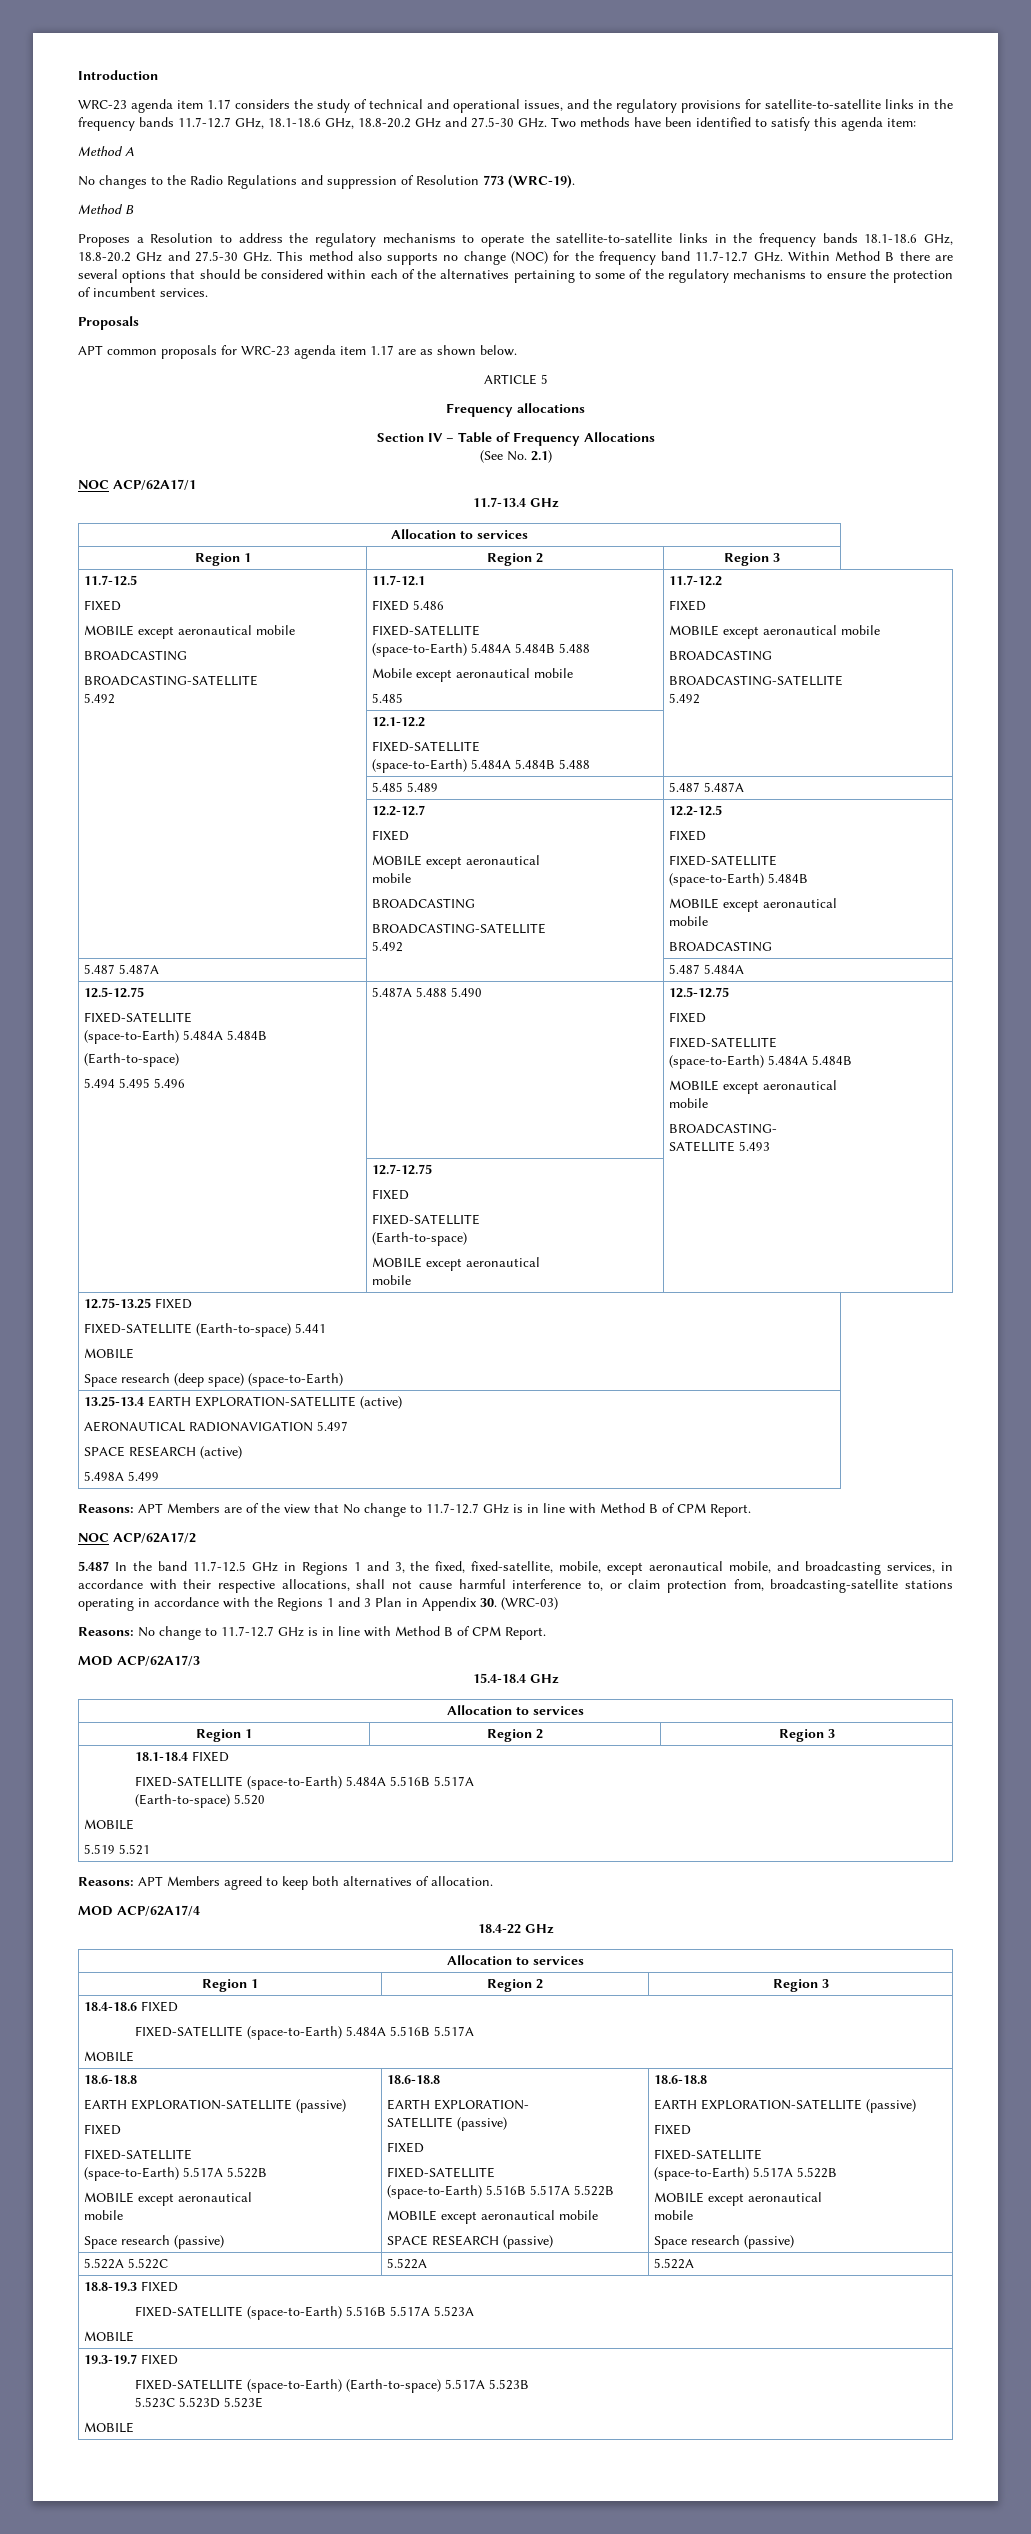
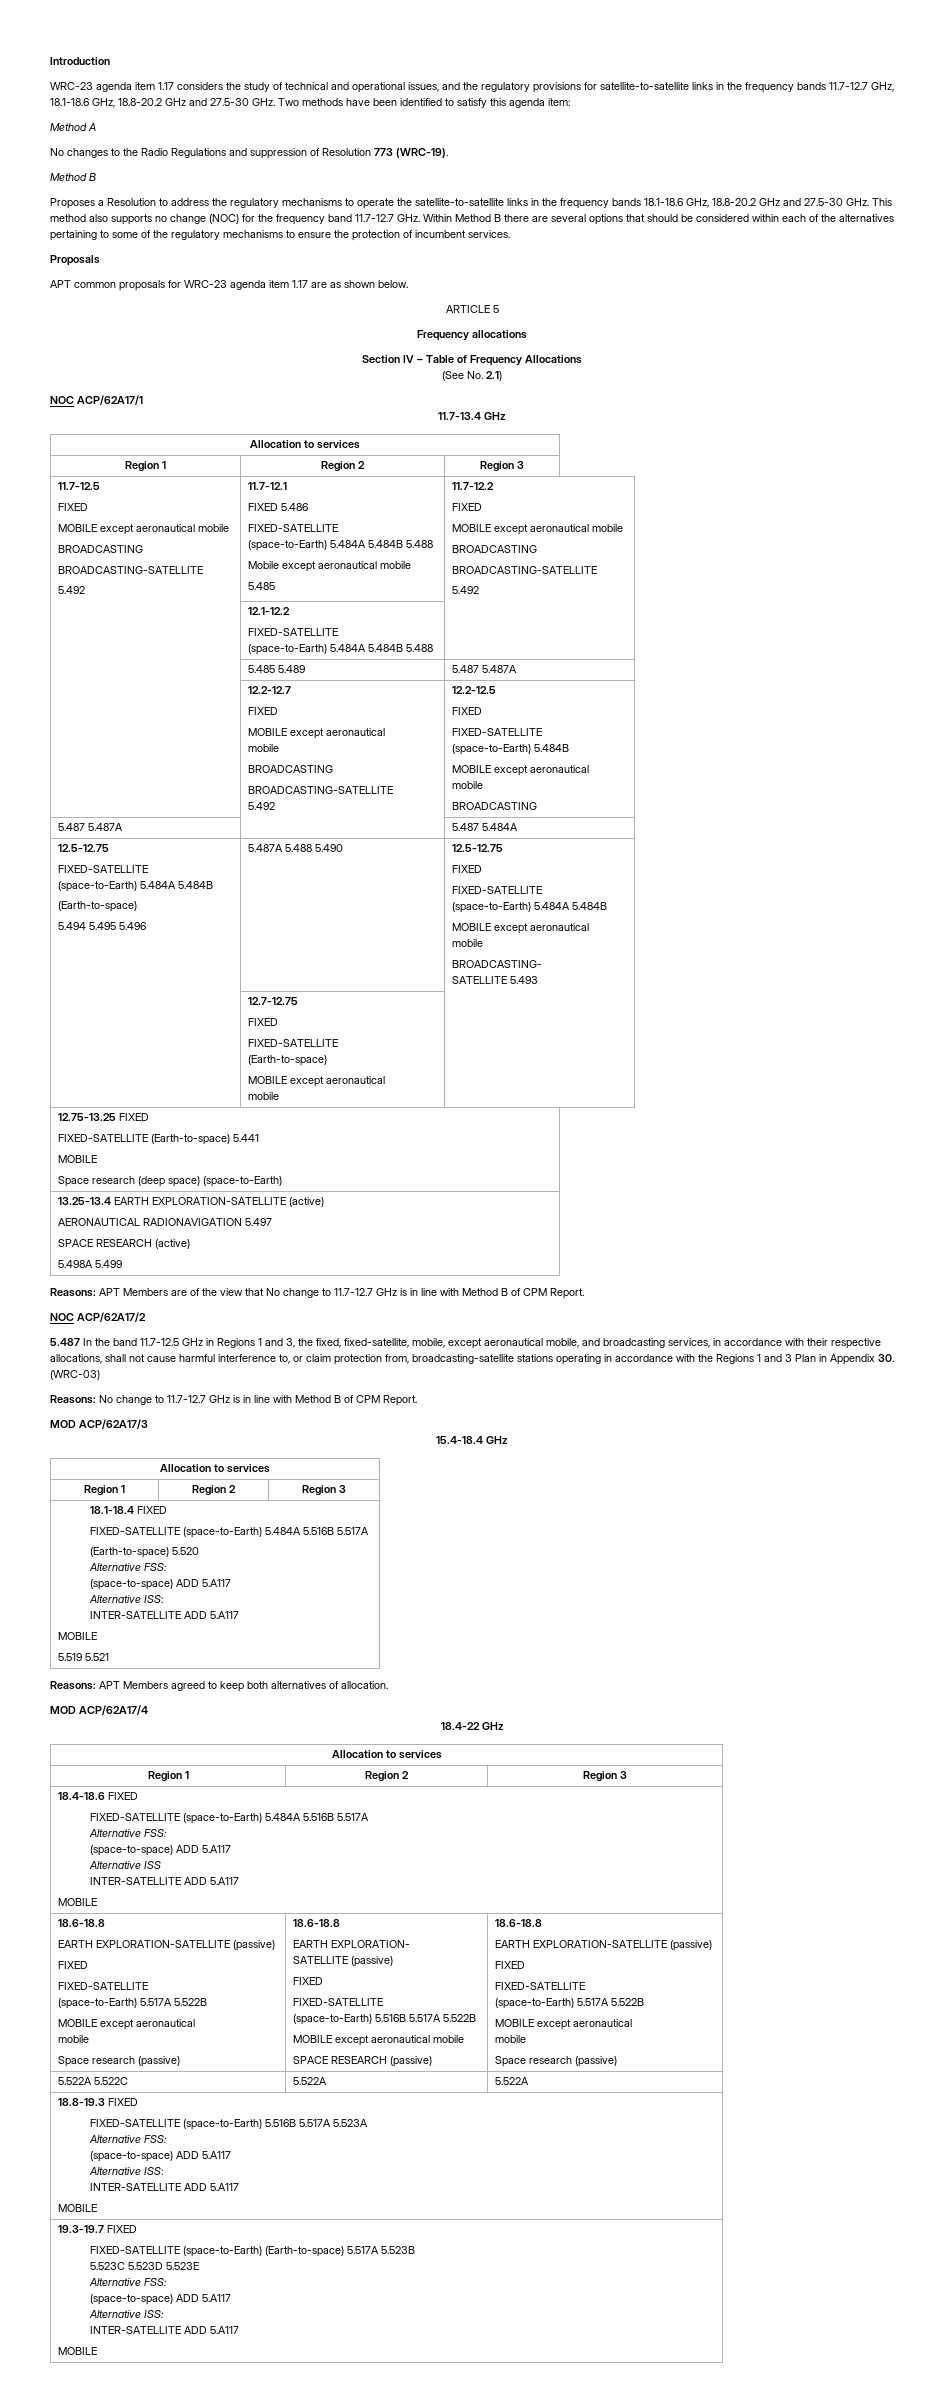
(266, 1799) none -> [88,1563,167,1571] [89,1579,231,1590] [88,1595,163,1603] [89,1611,239,1619] // Alternative FSS: // (space-to-space) ADD 5.A117 // Alternative ISS: // INTER-SATELLITE ADD 5.A117
(475, 2031) none -> [88,1829,167,1837] [89,1845,231,1856] [88,1861,161,1869] [89,1877,239,1885] // Alternative FSS: // (space-to-space) ADD 5.A117 // Alternative ISS // INTER-SATELLITE ADD 5.A117
(475, 2311) none -> [88,2135,167,2143] [89,2151,231,2162] [88,2167,163,2175] [89,2183,239,2191] // Alternative FSS: // (space-to-space) ADD 5.A117 // Alternative ISS: // INTER-SATELLITE ADD 5.A117
(264, 2402) none -> [88,2278,167,2286] [89,2294,231,2305] [88,2310,164,2318] [89,2326,239,2334] // Alternative FSS: // (space-to-space) ADD 5.A117 // Alternative ISS: // INTER-SATELLITE ADD 5.A117

